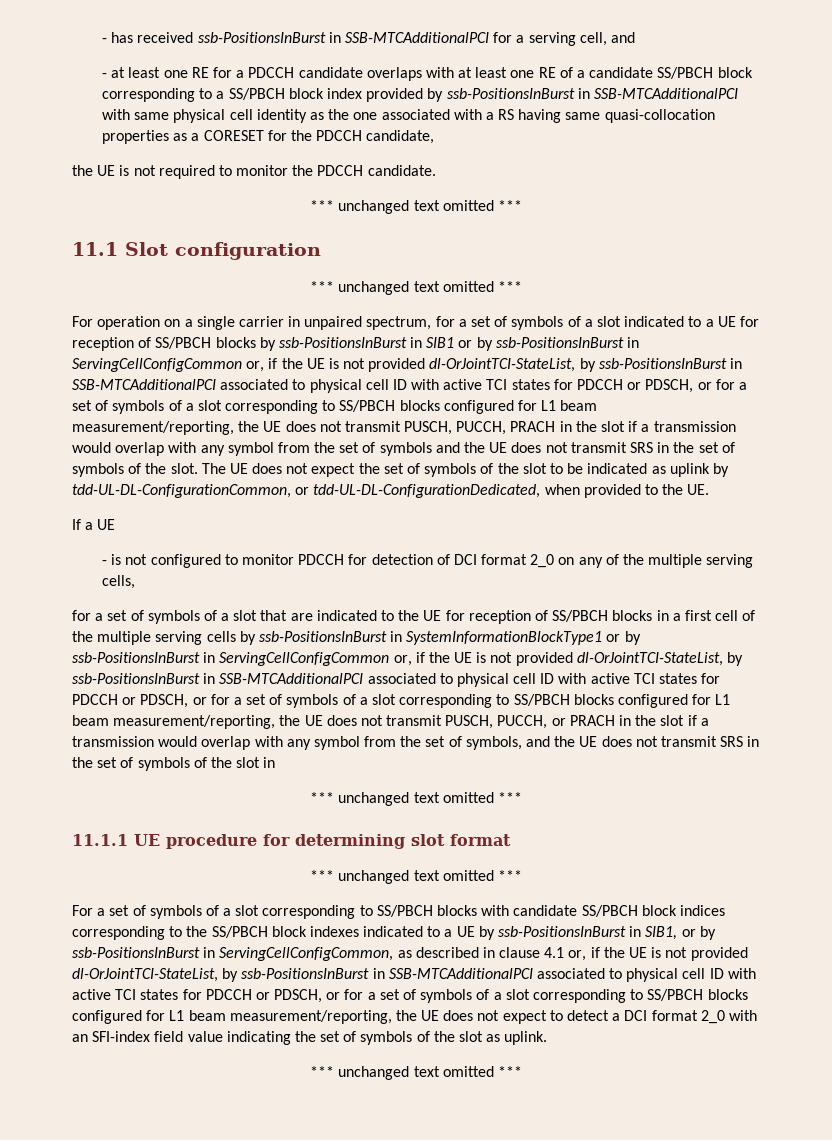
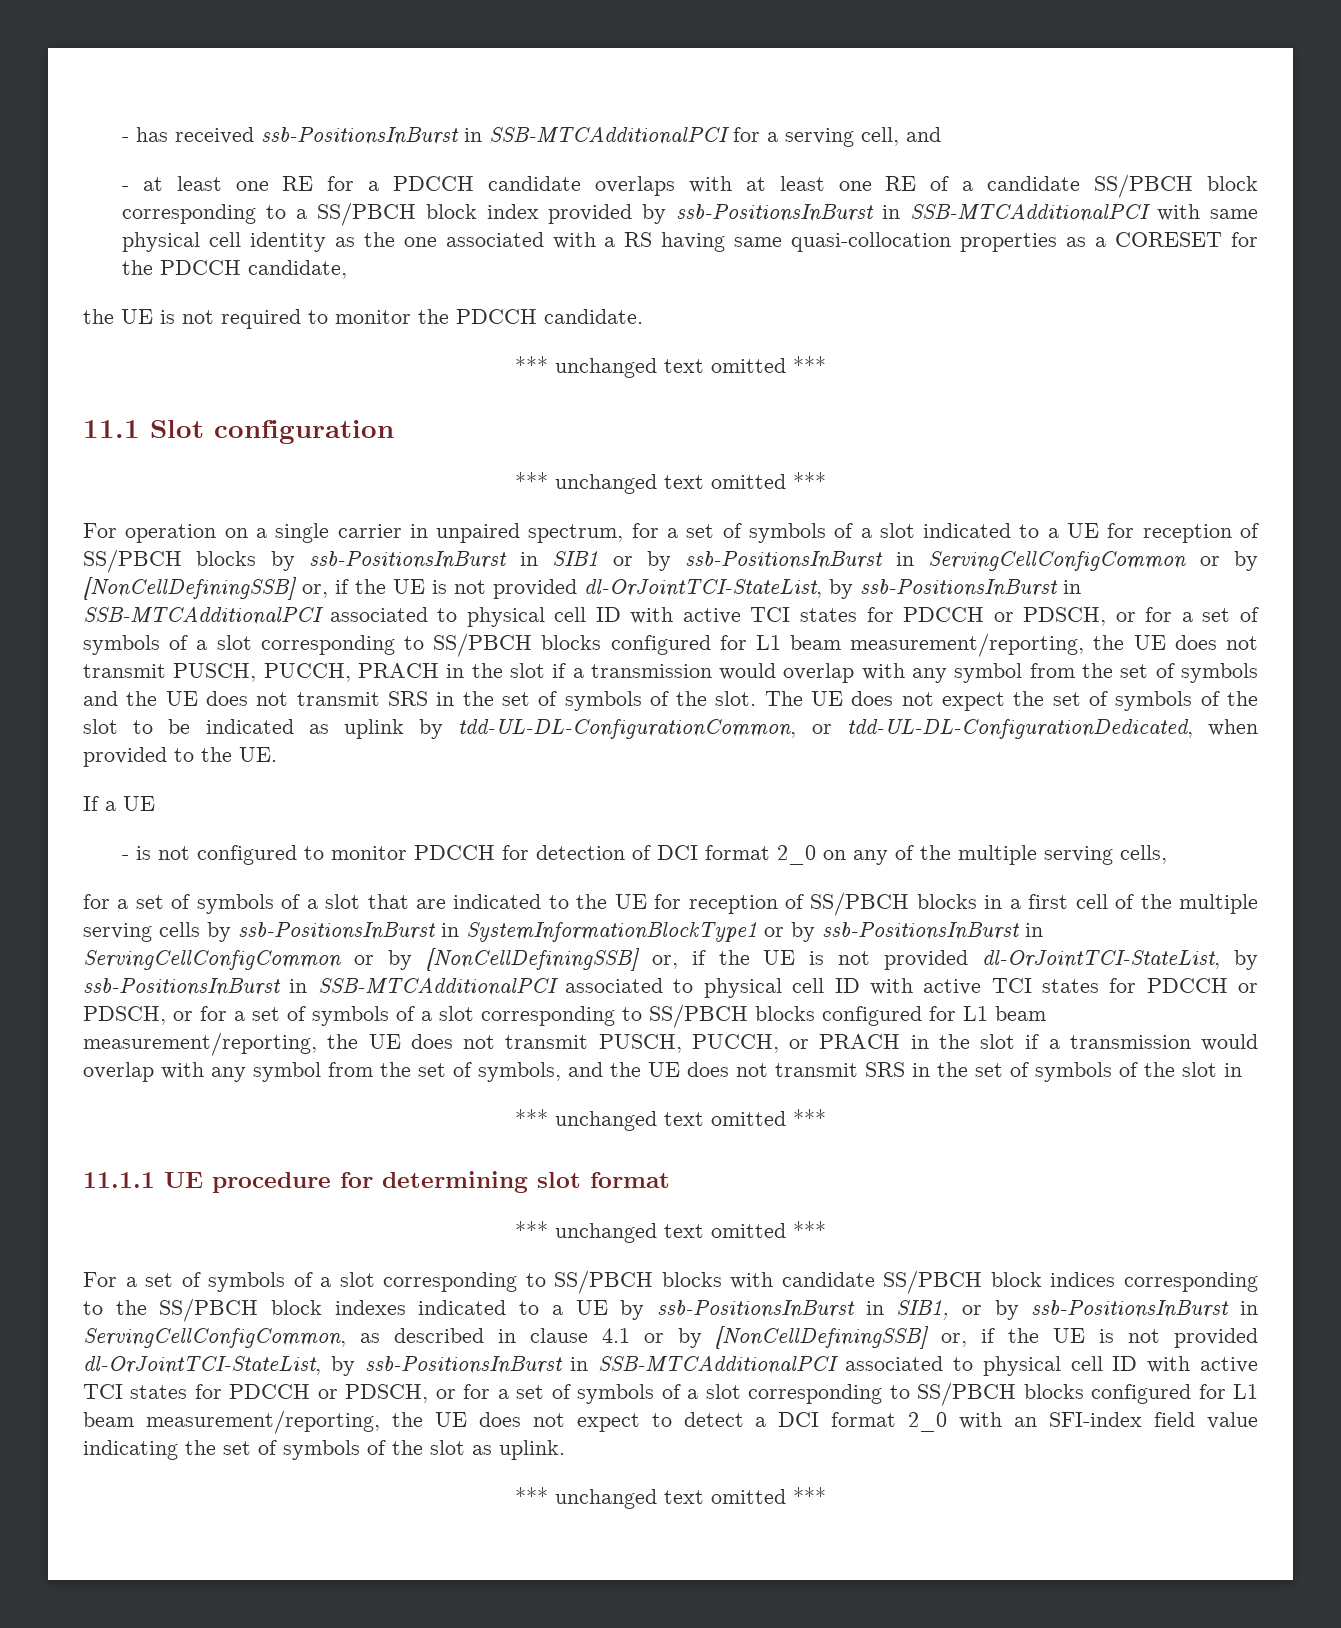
(242, 365) none -> [1199,551,1258,571] [83,577,297,600] or by [NonCellDefiningSSB]
(390, 659) none -> [353,948,640,971] or by [NonCellDefiningSSB]
(565, 952) none -> [643,1326,930,1349] or by [NonCellDefiningSSB]

